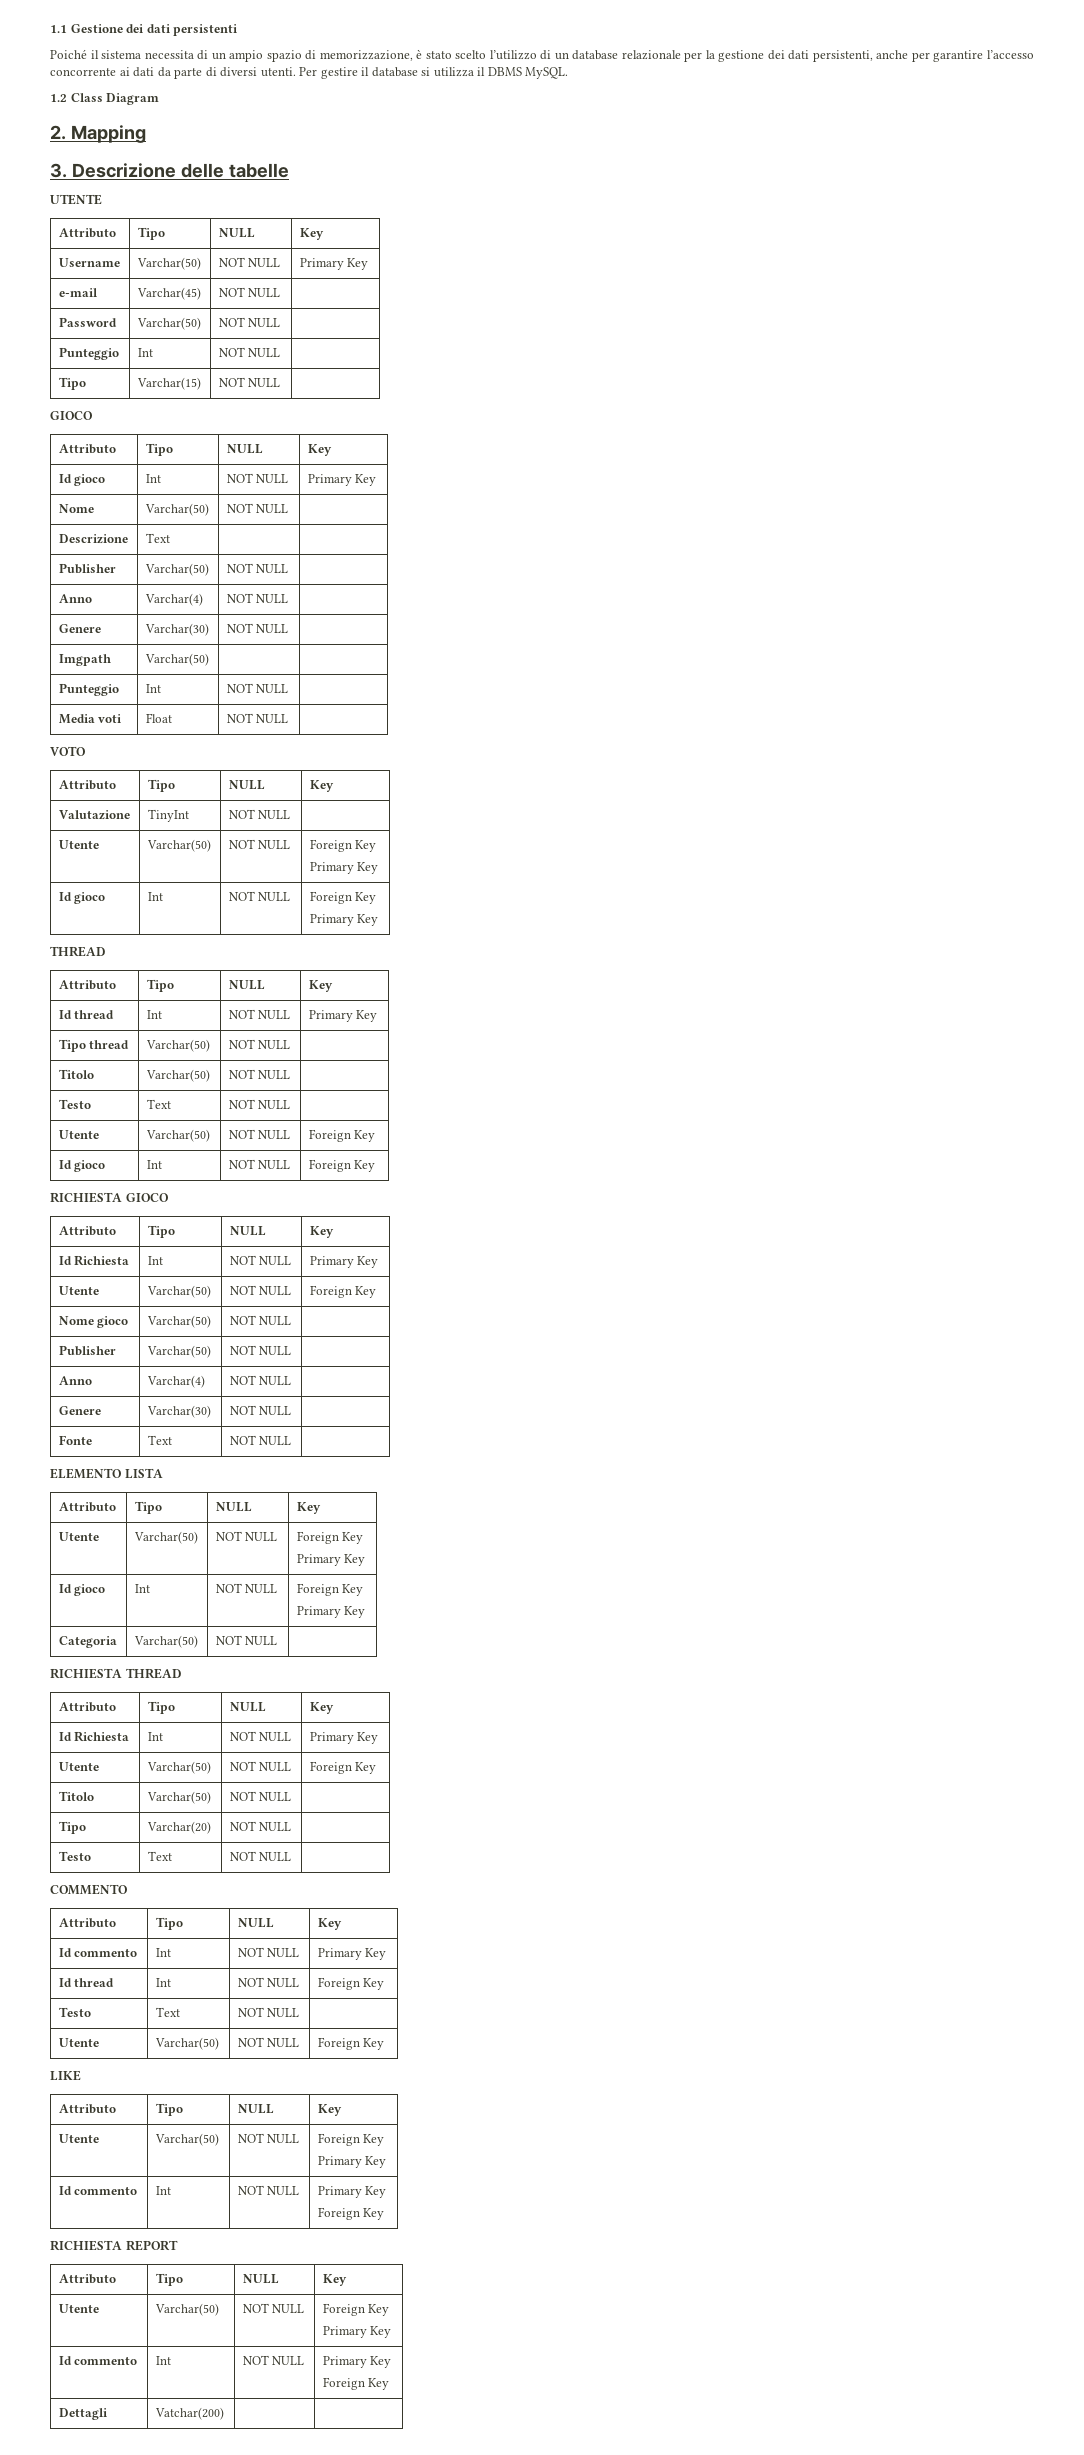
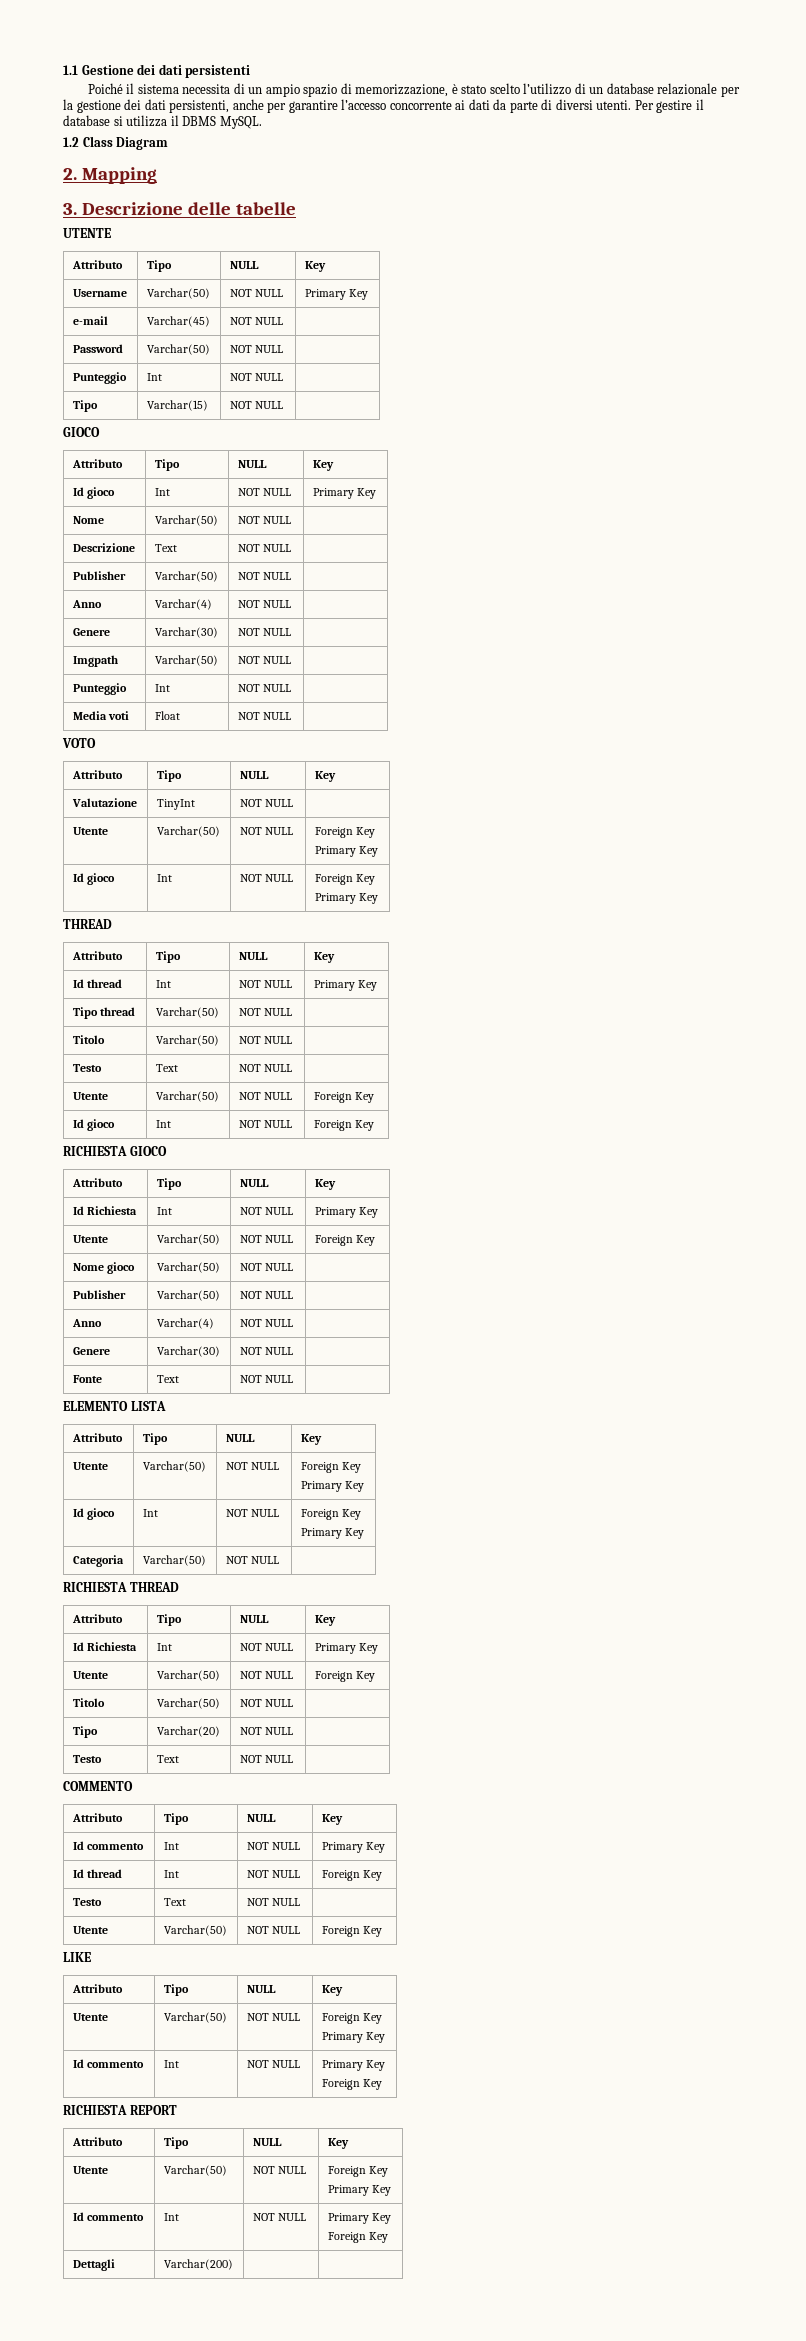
(170, 538) none -> [237,544,291,552] NOT NULL
(209, 659) none -> [237,656,291,664] NOT NULL
[154,2407,224,2420] Vatchar(200) -> [163,2259,233,2270] Varchar(200)

